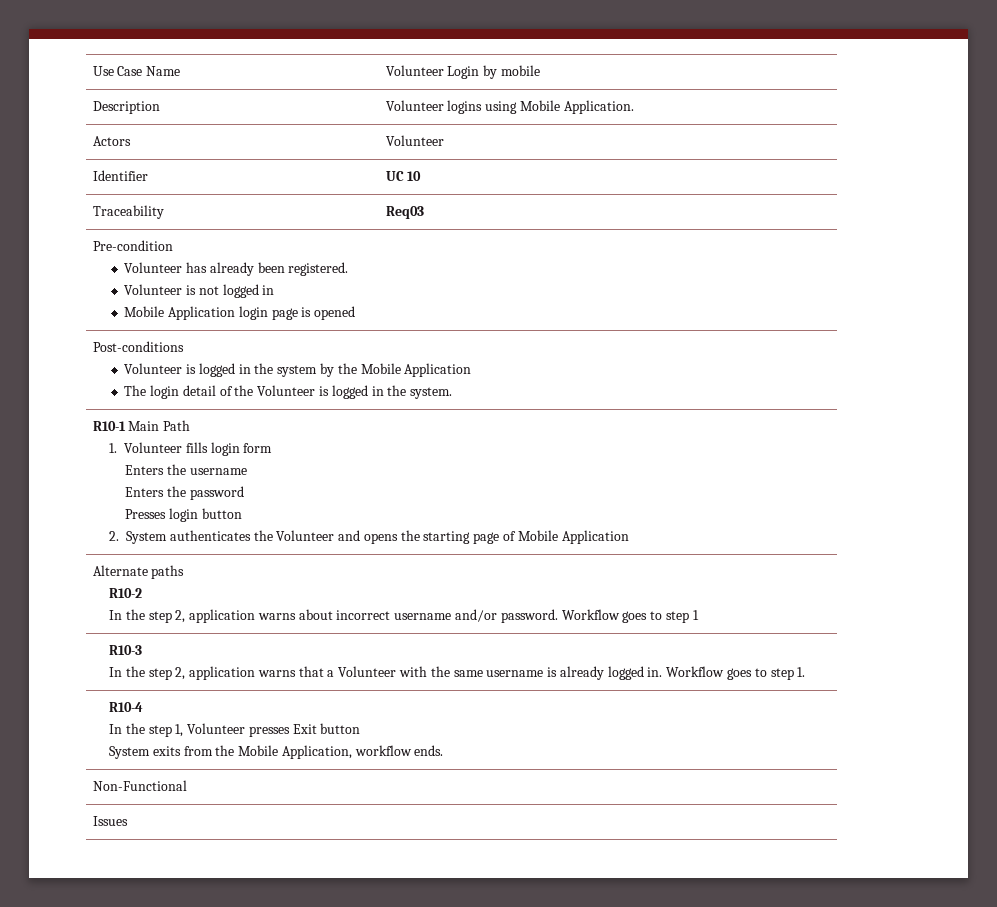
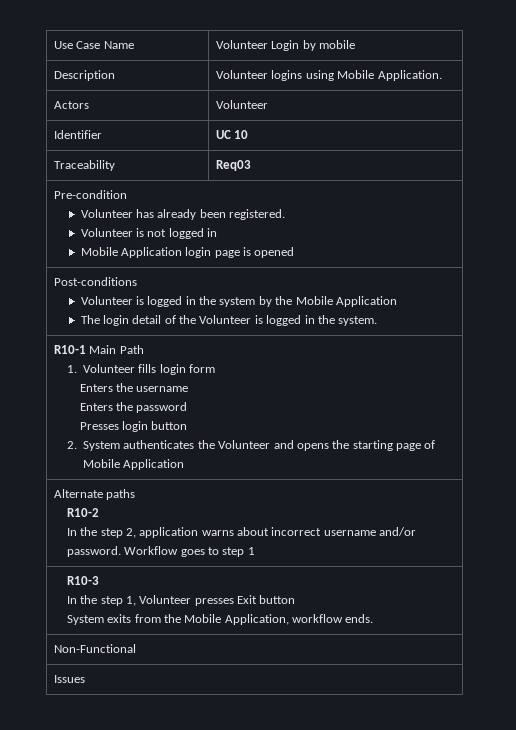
[108,666,806,680] [108,702,143,712] // In the step 2, application warns that a Volunteer with the same username is already logged in. Workflow goes to step 1. // R10-4 -> (99, 580) none

